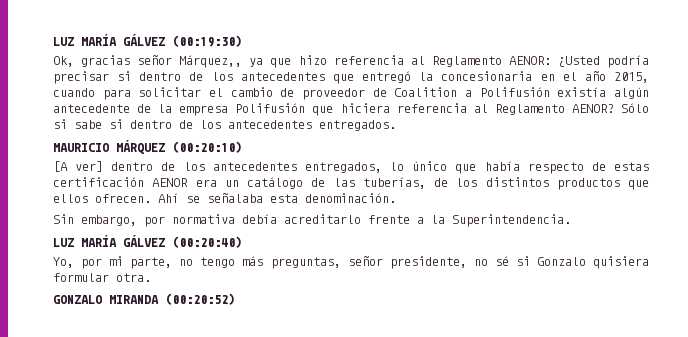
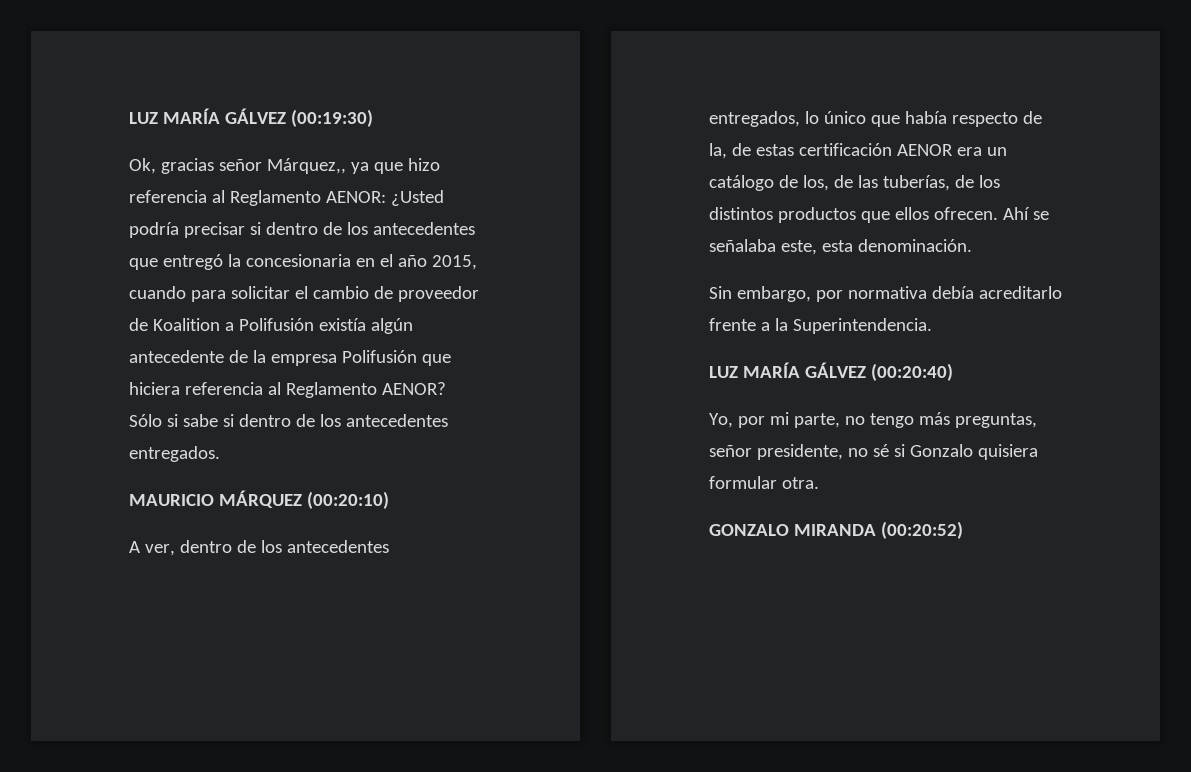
[394,87,458,97] Coalition -> [152,318,220,331] Koalition
[53,161,104,172] [A ver] -> [129,541,175,556] A ver,
(606, 166) none -> [709,143,751,159] la, de
(326, 182) none -> [802,175,853,191] los, de
(263, 198) none -> [780,240,817,255] este,

